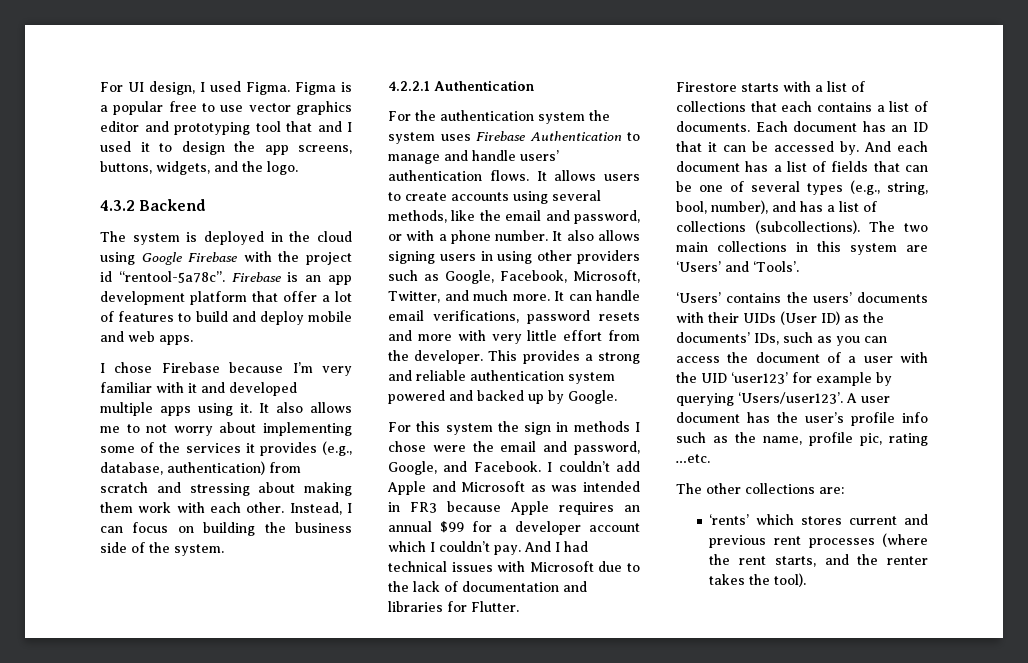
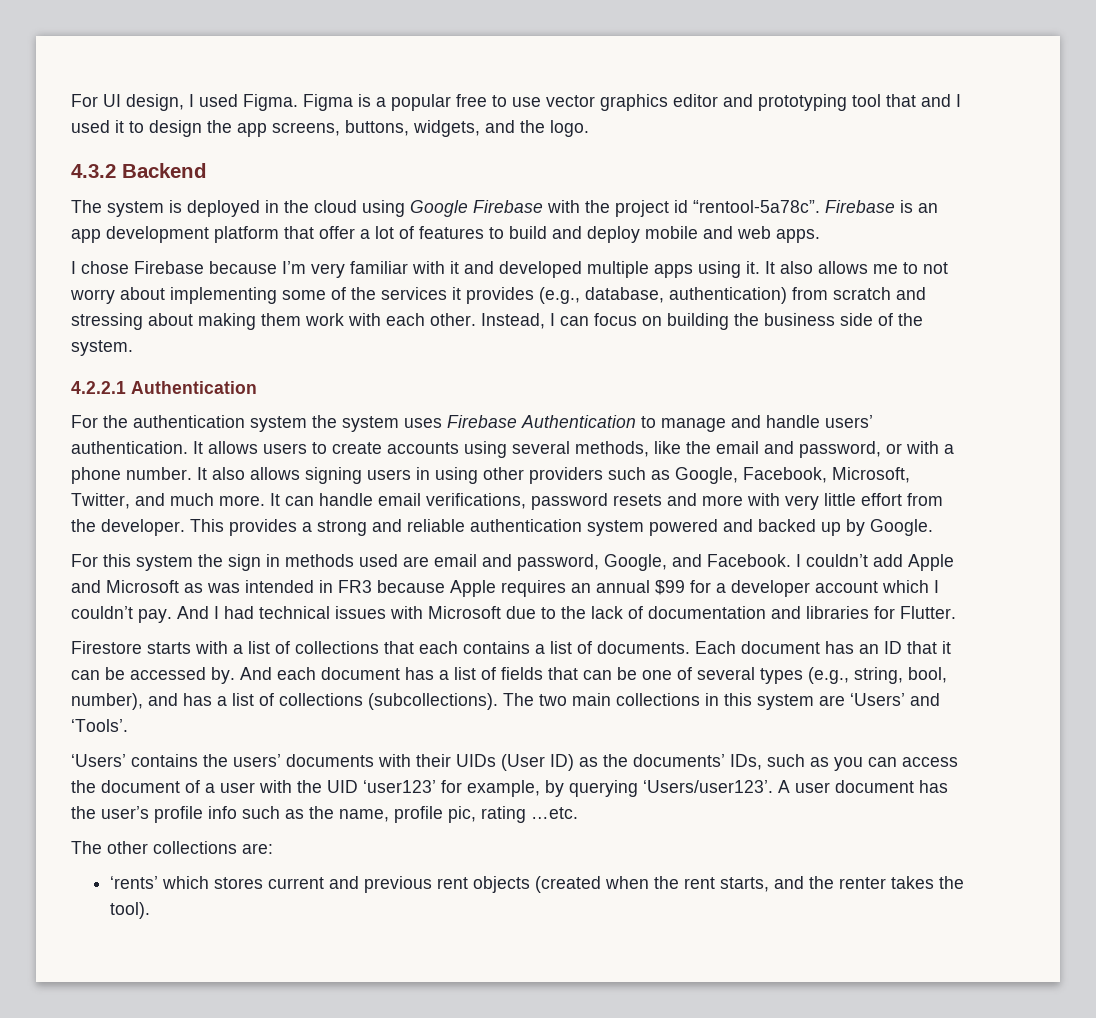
[388,170,529,181] authentication flows. -> [71,441,188,454] authentication.
[635,422,640,432] [388,441,494,452] I chose were the -> [359,554,429,567] used are
[816,372,872,386] example -> [467,780,540,797] example,
[808,533,928,548] processes (where -> [472,876,649,893] objects (created when

